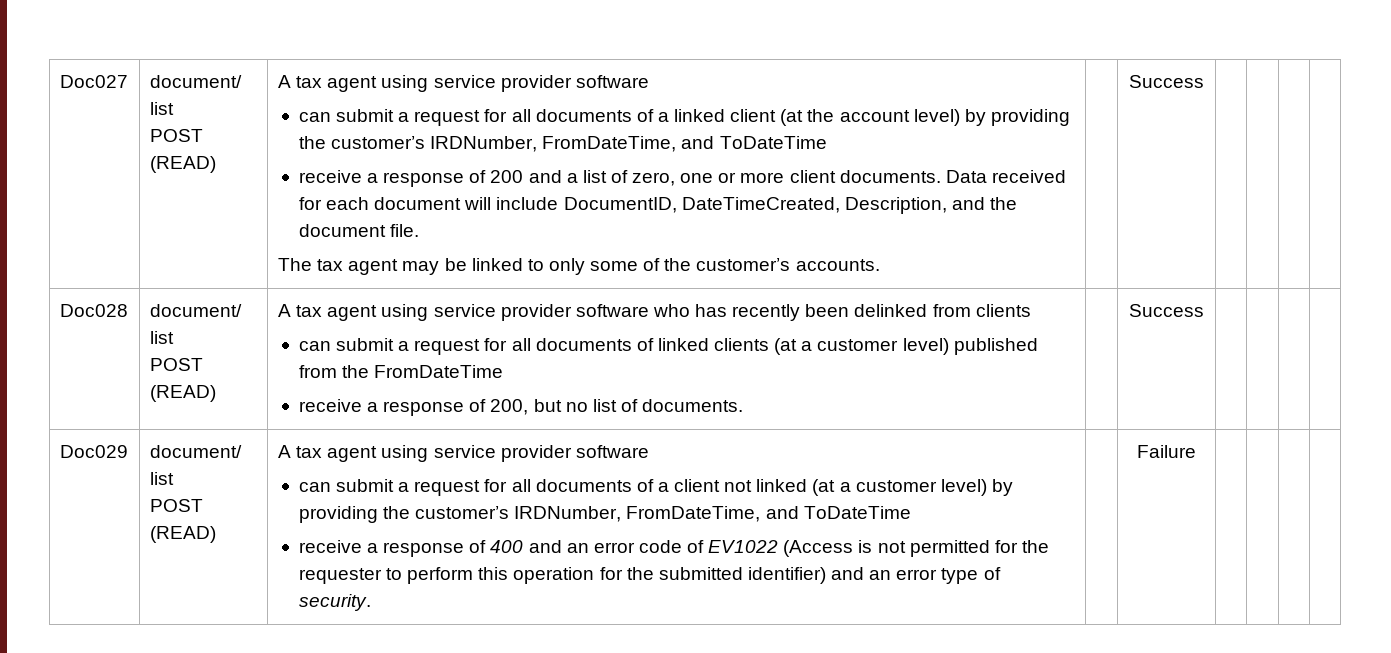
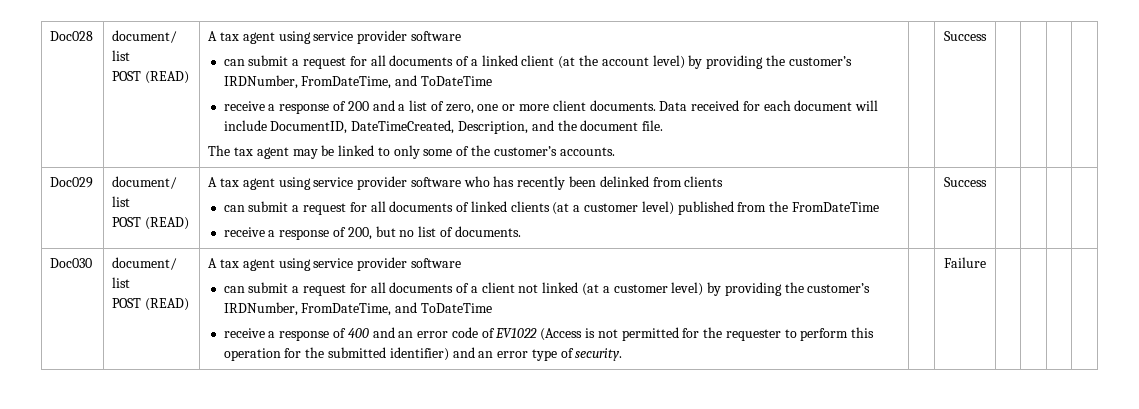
[59,75,128,88] Doc027 -> [50,31,94,41] Doc028
[59,304,128,317] Doc028 -> [50,177,94,188] Doc029
[59,445,128,458] Doc029 -> [50,258,93,268] Doc030

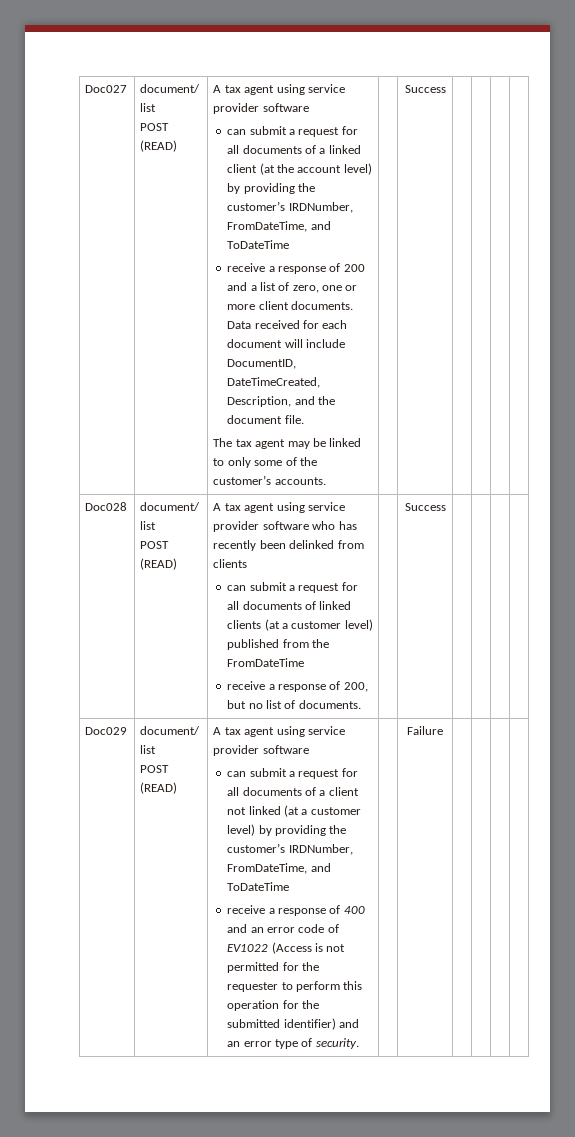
[50,31,94,41] Doc028 -> [85,85,128,93] Doc027
[50,177,94,188] Doc029 -> [85,502,128,511] Doc028
[50,258,93,268] Doc030 -> [85,727,128,735] Doc029

